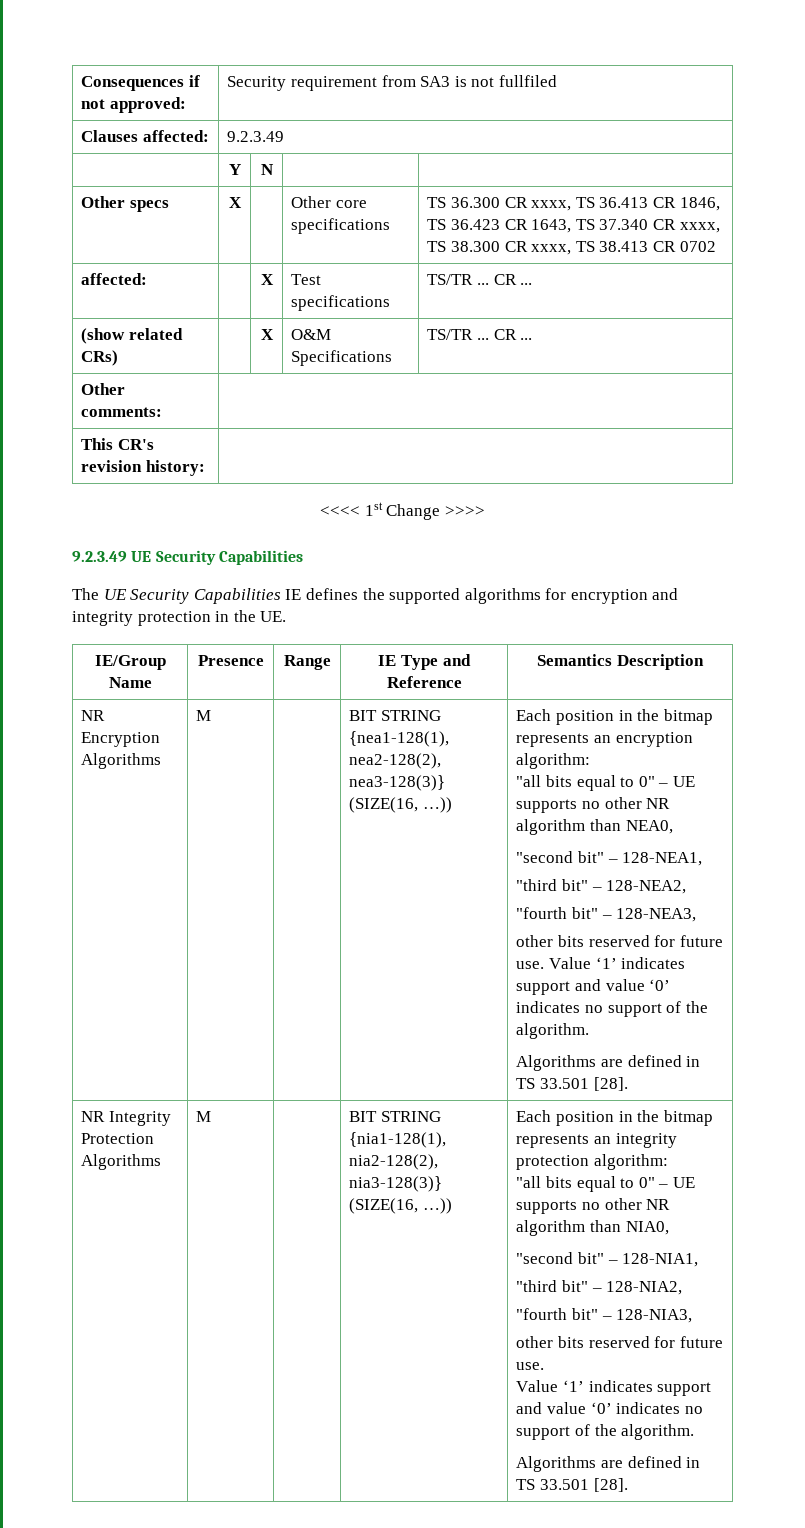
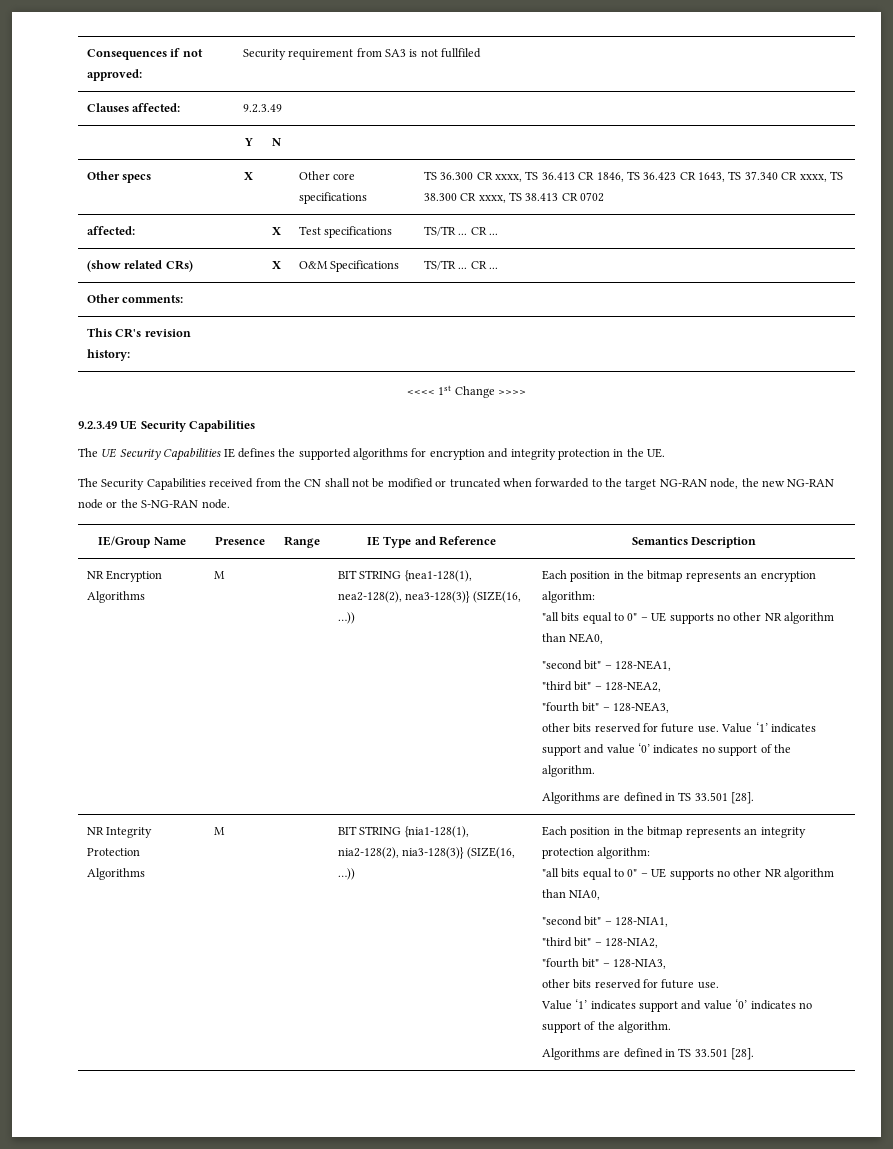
(287, 616) none -> [78,478,835,490] [78,499,230,509] // The Security Capabilities received from the CN shall not be modified or truncated when forwarded to the target NG-RAN node, the new NG-RAN node or the S-NG-RAN node.

